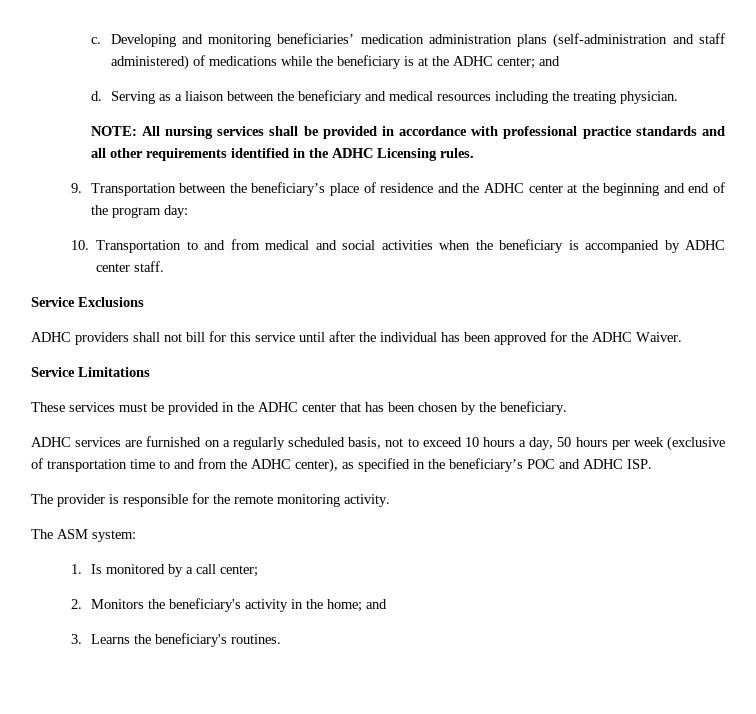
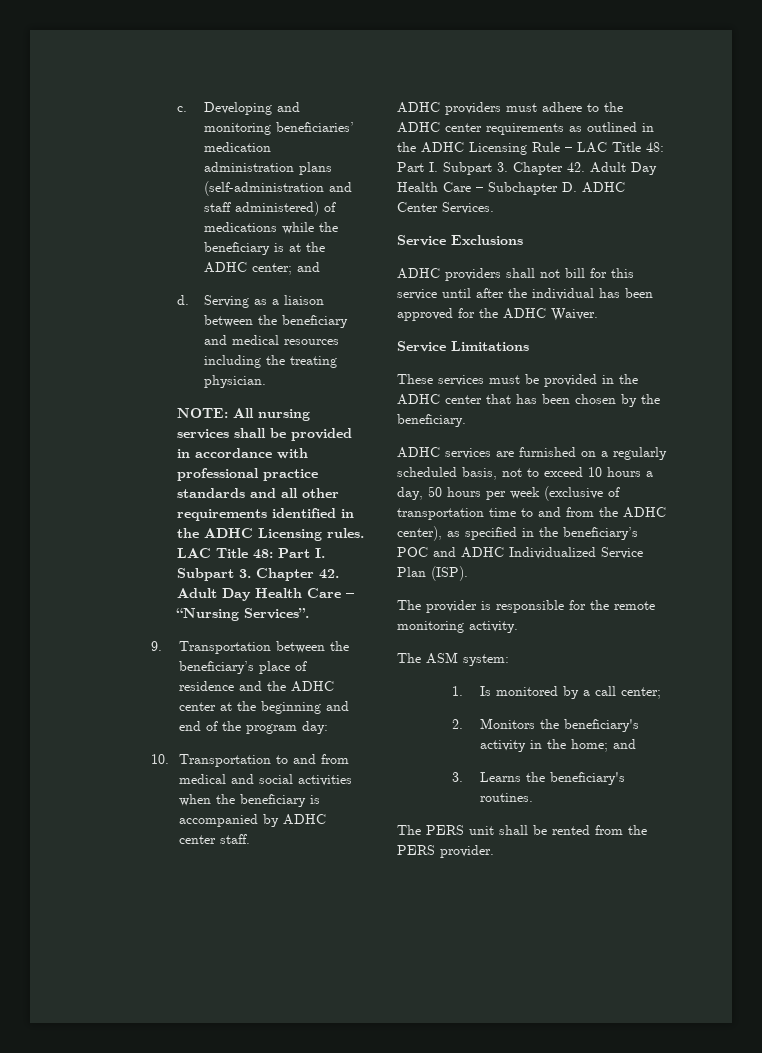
(474, 153) none -> [176,548,325,559] [176,568,339,581] [176,588,355,601] [175,608,309,621] LAC Title 48: Part I. Subpart 3. Chapter 42. Adult Day Health Care – “Nursing Services”.
(165, 266) none -> [397,102,623,115] [397,122,654,135] [397,142,664,155] [397,162,657,175] [397,182,625,195] [397,202,494,214] // ADHC providers must adhere to the ADHC center requirements as outlined in the ADHC Licensing Rule – LAC Title 48: Part I. Subpart 3. Chapter 42. Adult Day Health Care – Subchapter D. ADHC Center Services.
[627,459,652,469] ISP. -> [509,547,643,559] [397,566,468,581] Individualized Service Plan (ISP).
(281, 639) none -> [397,825,647,835] [397,845,494,858] // The PERS unit shall be rented from the PERS provider.

